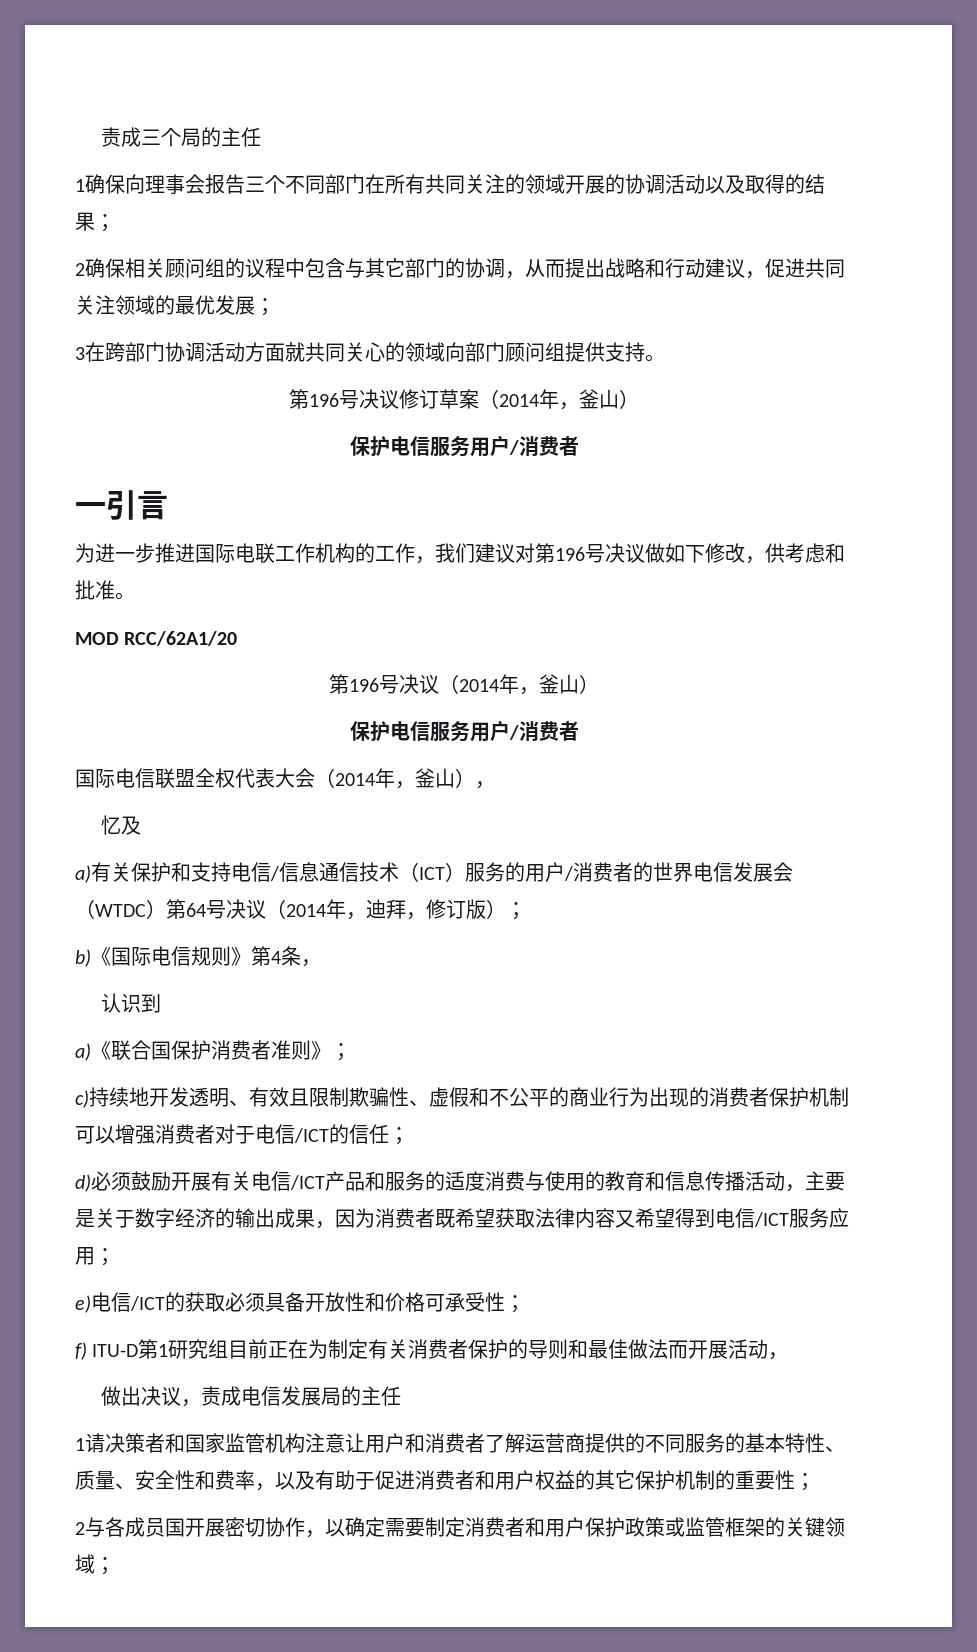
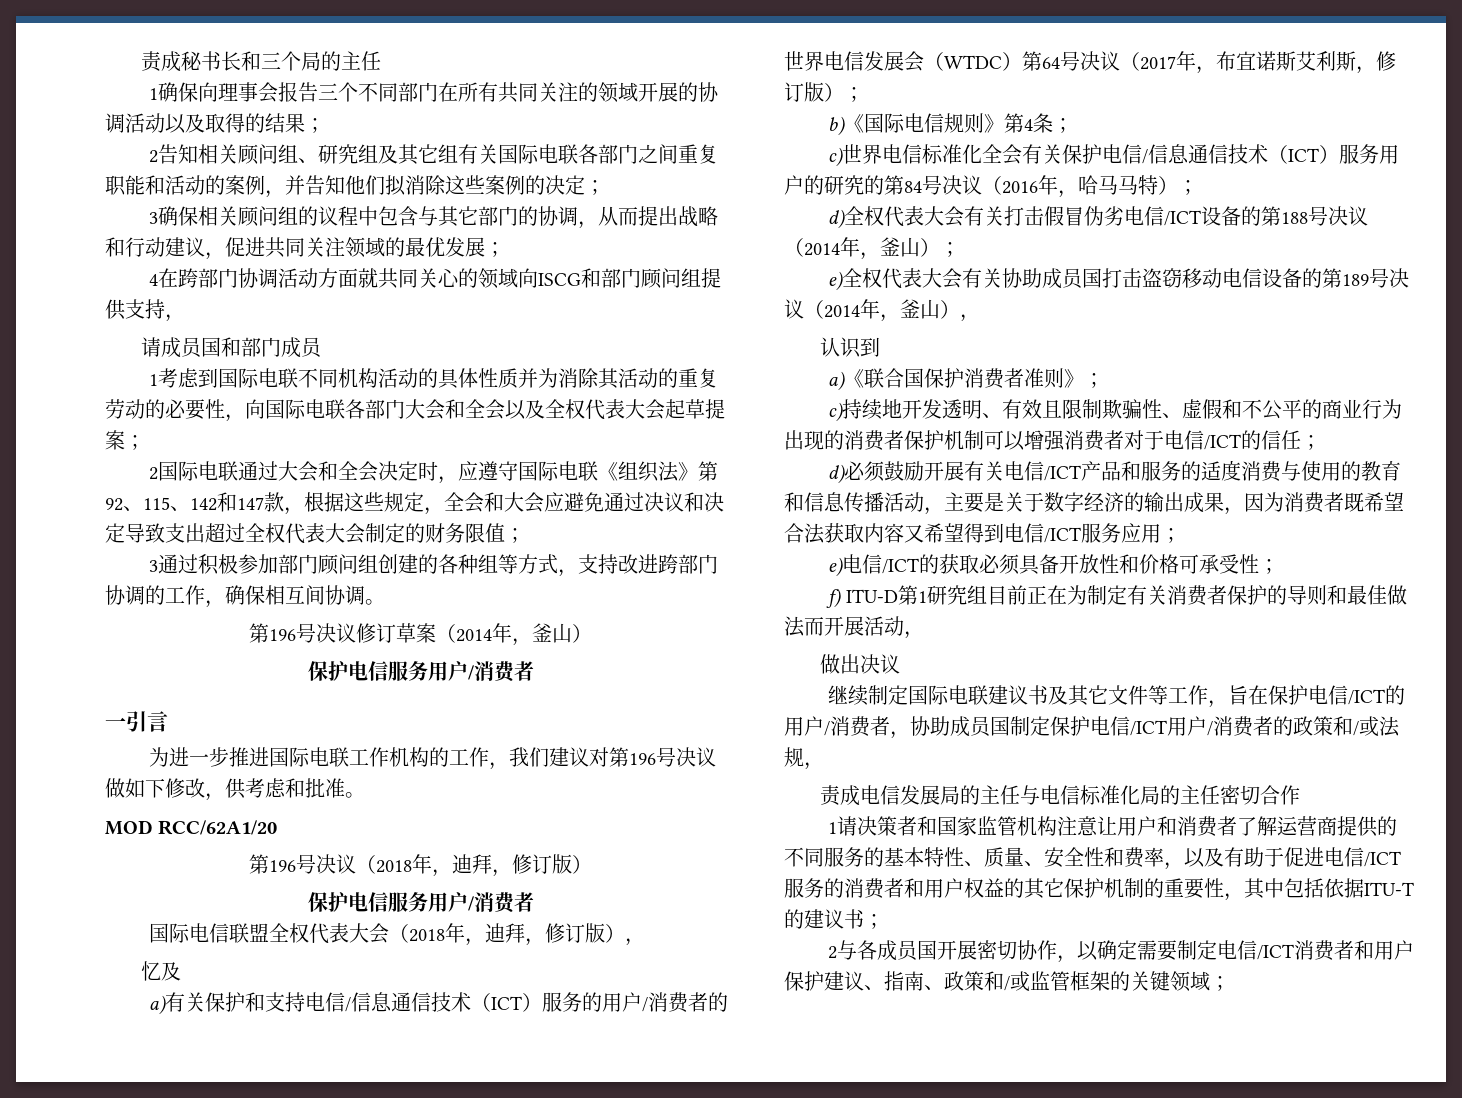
[101,127,142,147] 责成 -> [140,51,261,72] 责成秘书长和
(85, 269) none -> [158,144,719,165] [105,175,605,198] [149,212,159,224] 告知相关顾问组、研究组及其它组有关国际电联各部门之间重复职能和活动的案例，并告知他们拟消除这些案例的决定； // 3
[75,347,85,360] 3 -> [149,274,159,286] 4
(465, 352) none -> [538,268,602,288] ISCG和
(645, 352) none -> [165,314,185,322] [140,337,323,358] [149,368,719,389] [105,399,725,422] [105,430,145,450] [149,461,719,484] [105,492,724,515] [105,523,525,544] [149,554,719,577] [105,585,365,608] ， // 请成员国和部门成员 // 1考虑到国际电联不同机构活动的具体性质并为消除其活动的重复劳动的必要性，向国际电联各部门大会和全会以及全权代表大会起草提案； // 2国际电联通过大会和全会决定时，应遵守国际电联《组织法》第92、115、142和147款，根据这些规定，全会和大会应避免通过决议和决定导致支出超过全权代表大会制定的财务限值； // 3通过积极参加部门顾问组创建的各种组等方式，支持改进跨部门协调的工作，确保相互间协调
[459,674,579,695] 2014年，釜山 -> [376,854,572,877] 2018年，迪拜，修订版
[335,768,455,789] 2014年，釜山 -> [409,923,606,946] 2018年，迪拜，修订版
[286,899,406,920] 2014年，迪拜 -> [1140,51,1356,74] 2017年，布宜诺斯艾利斯
(301, 956) none -> [1053,118,1074,133] [828,144,1400,167] [784,175,1198,198] [828,206,1369,229] [784,237,960,260] [828,268,1410,291] [784,299,960,322] ； // c)世界电信标准化全会有关保护电信/信息通信技术（ICT）服务用户的研究的第84号决议（2016年，哈马马特）； // d)全权代表大会有关打击假冒伪劣电信/ICT设备的第188号决议（2014年，釜山）； // e)全权代表大会有关协助成员国打击盗窃移动电信设备的第189号决议（2014年，釜山）
[495,1208,575,1228] 获取法律 -> [784,523,864,544] 合法获取
[181,1399,202,1407] ， -> [828,685,1406,708] [784,716,1400,739] [784,747,824,770] // 继续制定国际电联建议书及其它文件等工作，旨在保护电信/ICT的用户/消费者，协助成员国制定保护电信/ICT用户/消费者的政策和/或法规， //
(402, 1396) none -> [1019,785,1300,805] 与电信标准化局的主任密切合作
(415, 1480) none -> [1324,847,1401,867] [784,878,844,898] 电信/ICT服务的
(795, 1480) none -> [1224,878,1414,901] [784,909,864,929] ，其中包括依据ITU-T的建议书
(465, 1527) none -> [1217,940,1295,960] 电信/ICT
[625,1517,665,1537] 政策 -> [824,971,1010,991] 建议、指南、政策和/

